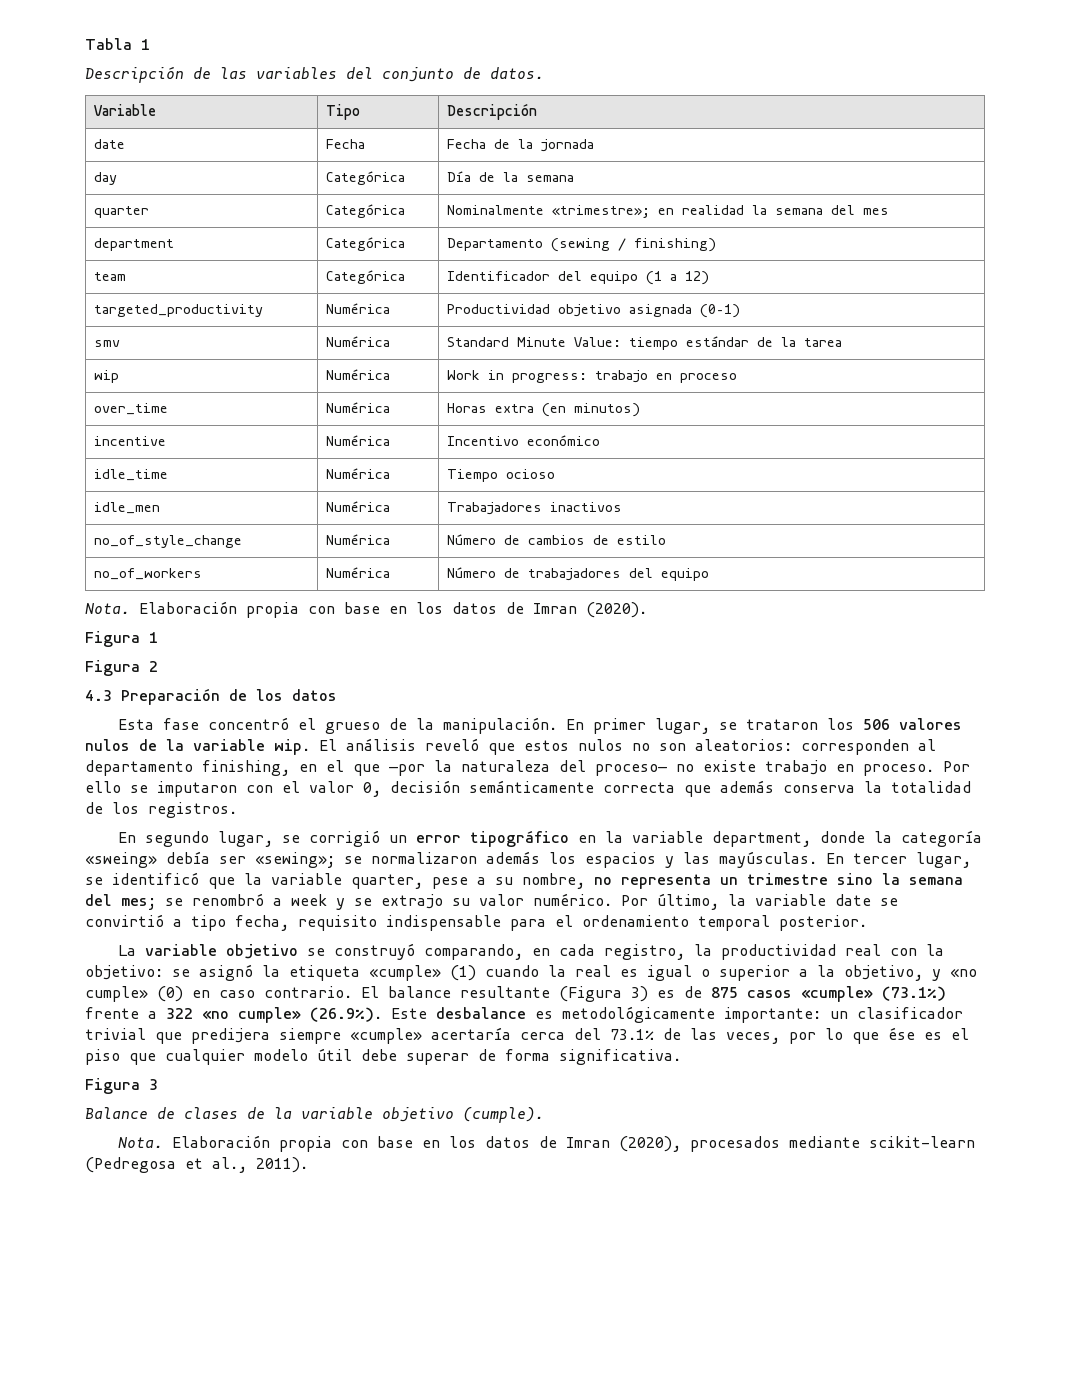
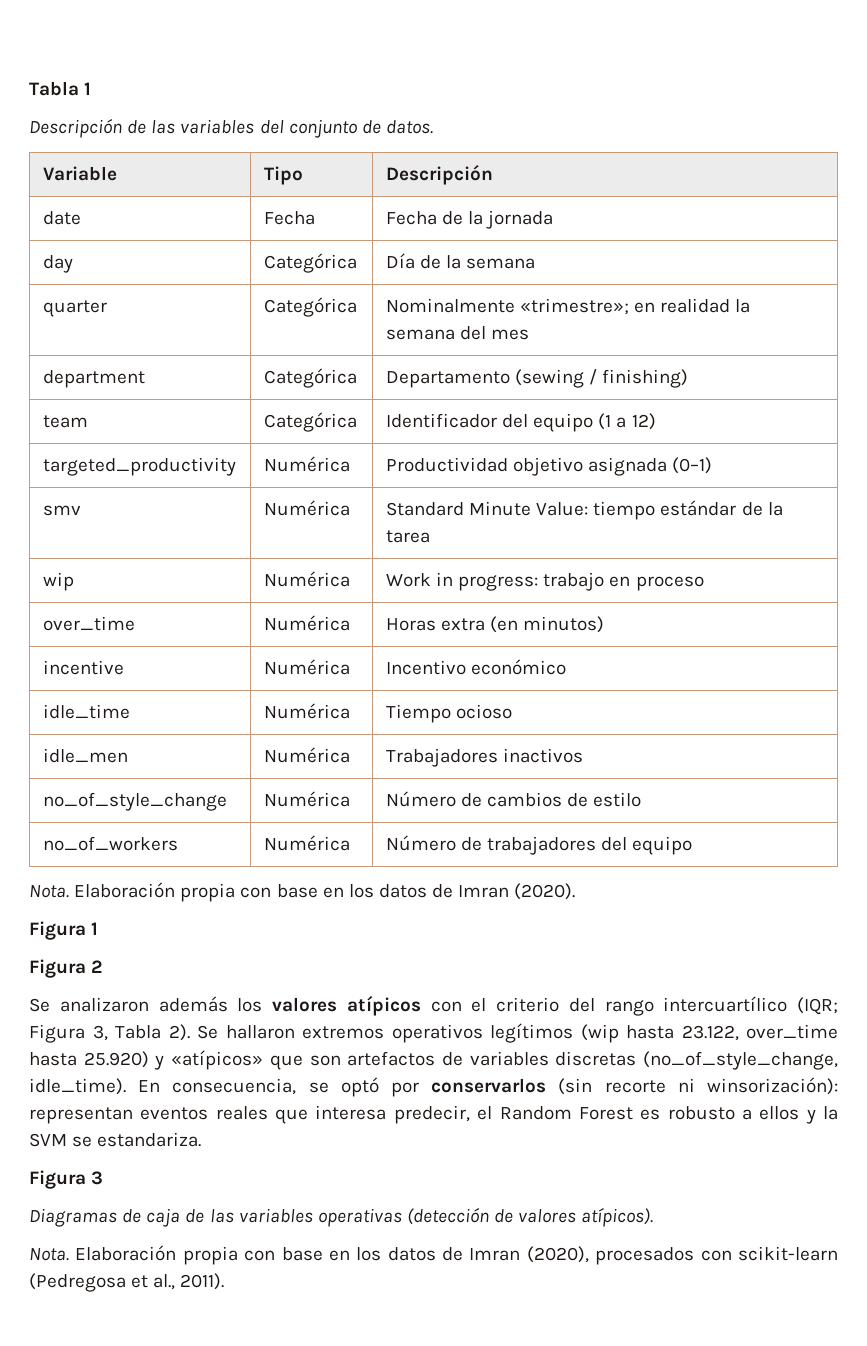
[85,688,337,705] [118,717,963,734] [85,738,936,755] [85,760,970,776] [85,780,971,797] [85,802,237,818] [118,830,983,847] [85,851,971,868] [85,872,963,889] [85,893,898,910] [85,914,867,931] [118,943,945,960] [85,964,977,981] [85,986,946,1002] [85,1006,963,1023] [85,1027,969,1044] [85,1048,681,1065] [85,1078,158,1094] [85,1107,544,1123] 4.3 Preparación de los datos // Esta fase concentró el grueso de la manipulación. En primer lugar, se trataron los 506 valores nulos de la variable wip. El análisis reveló que estos nulos no son aleatorios: corresponden al departamento finishing, en el que —por la naturaleza del proceso— no existe trabajo en proceso. Por ello se imputaron con el valor 0, decisión semánticamente correcta que además conserva la totalidad de los registros. // En segundo lugar, se corrigió un error tipográfico en la variable department, donde la categoría «sweing» debía ser «sewing»; se normalizaron además los espacios y las mayúsculas. En tercer lugar, se identificó que la variable quarter, pese a su nombre, no representa un trimestre sino la semana del mes; se renombró a week y se extrajo su valor numérico. Por último, la variable date se convirtió a tipo fecha, requisito indispensable para el ordenamiento temporal posterior. // La variable objetivo se construyó comparando, en cada registro, la productividad real con la objetivo: se asignó la etiqueta «cumple» (1) cuando la real es igual o superior a la objetivo, y «no cumple» (0) en caso contrario. El balance resultante (Figura 3) es de 875 casos «cumple» (73.1%) frente a 322 «no cumple» (26.9%). Este desbalance es metodológicamente importante: un clasificador trivial que predijera siempre «cumple» acertaría cerca del 73.1% de las veces, por lo que ése es el piso que cualquier modelo útil debe superar de forma significativa. // Figura 3 // Balance de clases de la variable objetivo (cumple). -> [29,996,838,1016] [29,1023,838,1043] [29,1050,839,1070] [29,1077,839,1097] [29,1105,839,1124] [29,1132,202,1147] [29,1170,104,1189] [29,1207,654,1227] Se analizaron además los valores atípicos con el criterio del rango intercuartílico (IQR; Figura 3, Tabla 2). Se hallaron extremos operativos legítimos (wip hasta 23.122, over_time hasta 25.920) y «atípicos» que son artefactos de variables discretas (no_of_style_change, idle_time). En consecuencia, se optó por conservarlos (sin recorte ni winsorización): representan eventos reales que interesa predecir, el Random Forest es robusto a ellos y la SVM se estandariza. // Figura 3 // Diagramas de caja de las variables operativas (detección de valores atípicos).
[789,1136,861,1148] mediante -> [700,1250,732,1261] con

